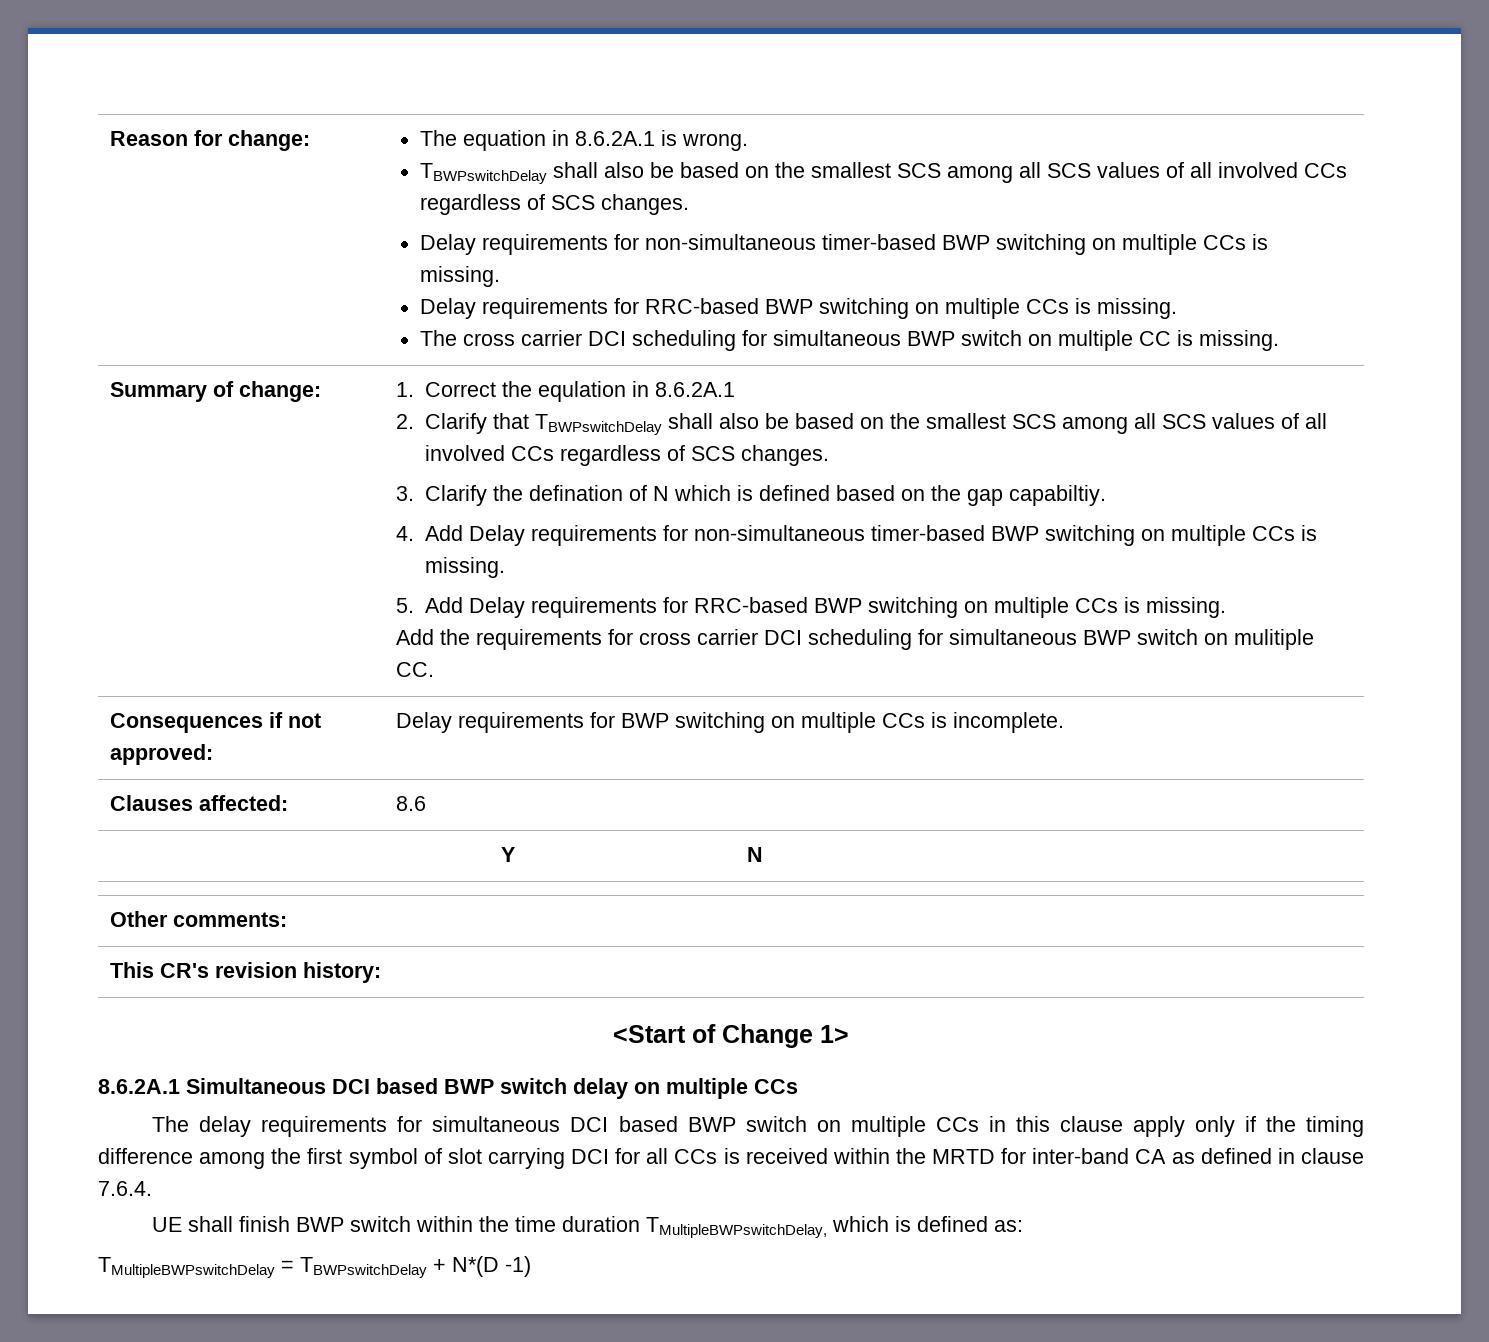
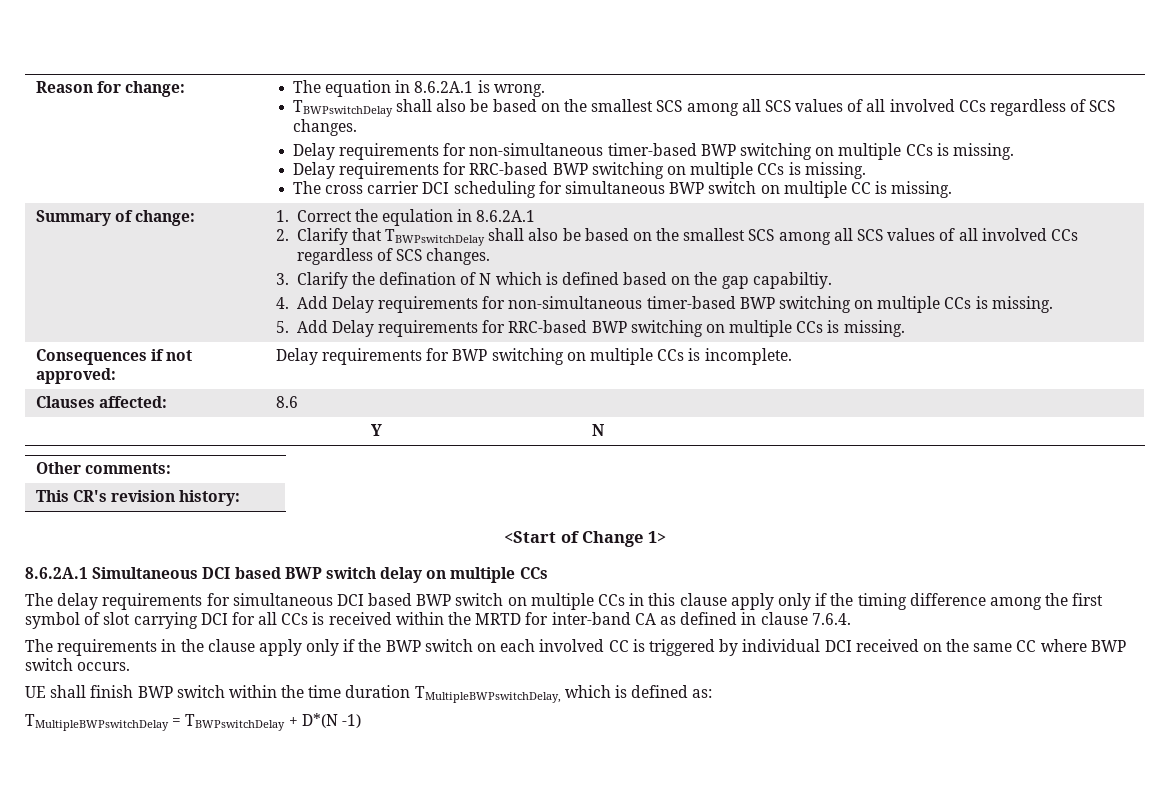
[396,629,1315,650] [396,662,435,677] // Add the requirements for cross carrier DCI scheduling for simultaneous BWP switch on mulitiple CC. -> (905, 328) none
(152, 1188) none -> [25,639,1126,656] [25,658,131,671] // The requirements in the clause apply only if the BWP switch on each involved CC is triggered by individual DCI received on the same CC where BWP switch occurs.
[452,1256,499,1277] N*(D -> [301,713,338,728] D*(N

